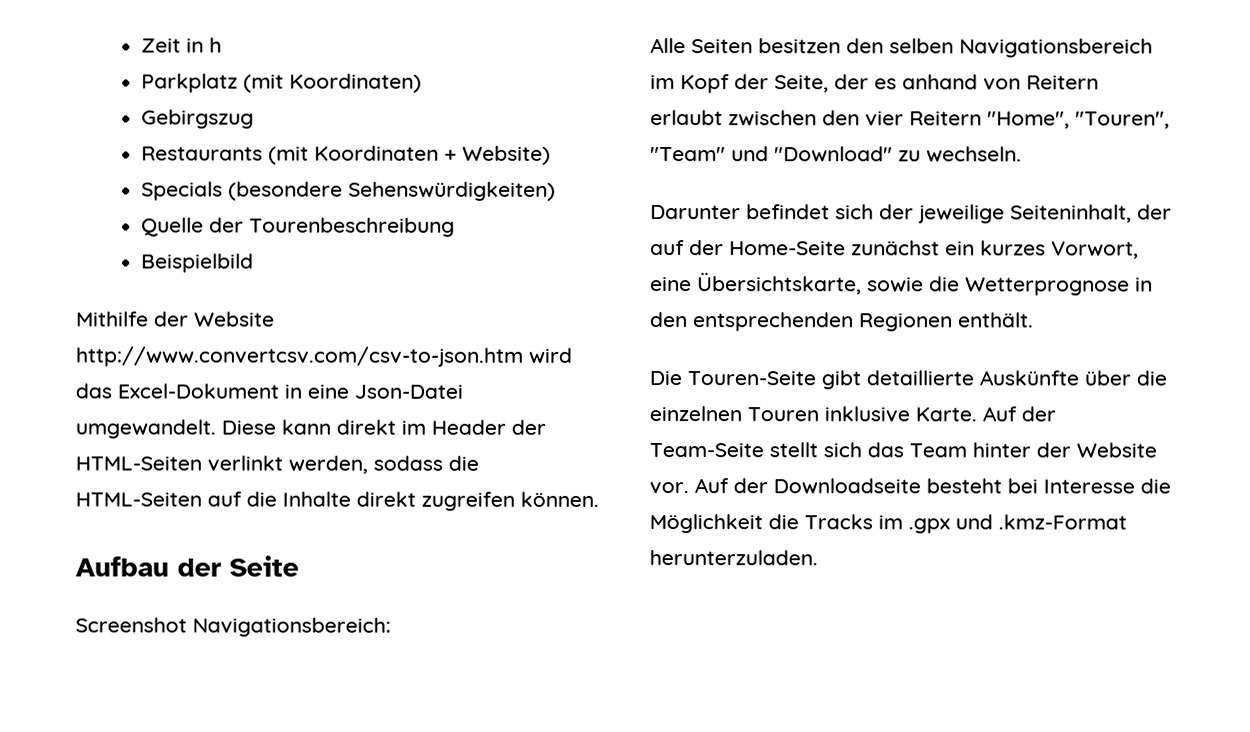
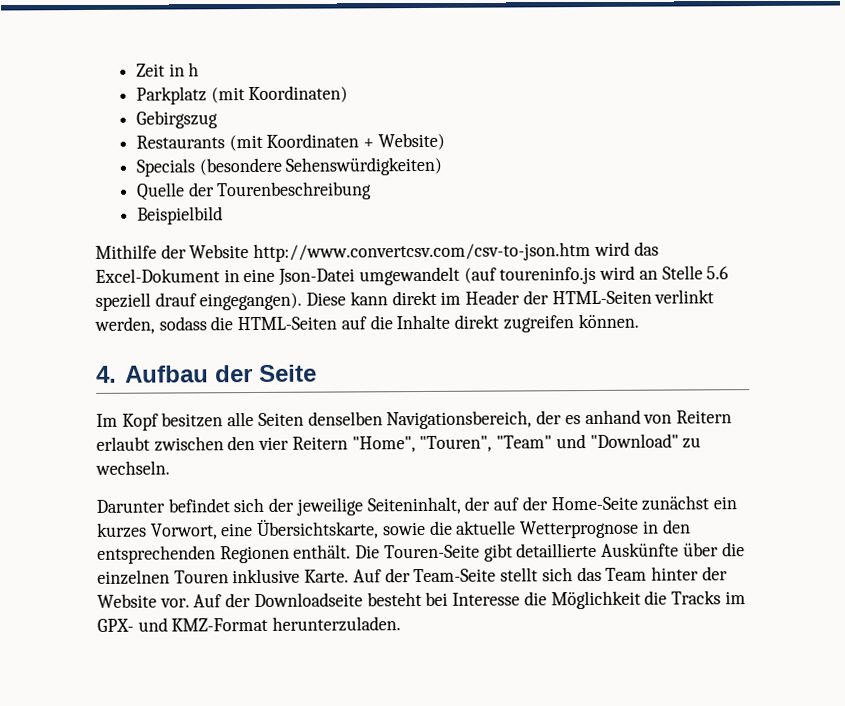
[75,419,216,439] umgewandelt. -> [358,265,730,286] [95,292,303,311] umgewandelt (auf toureninfo.js wird an Stelle 5.6 speziell drauf eingegangen).
(599, 499) none -> [96,365,117,383] 4.
[75,617,391,637] [650,38,1153,58] [650,74,829,94] Screenshot Navigationsbereich: // Alle Seiten besitzen den selben Navigationsbereich im Kopf der Seite, -> [96,410,533,431] Im Kopf besitzen alle Seiten denselben Navigationsbereich,
(960, 284) none -> [455,520,517,535] aktuelle
(1034, 320) // -> (352, 551) none
[908,514,1127,534] .gpx und .kmz-Format -> [97,617,269,632] GPX- und KMZ-Format

